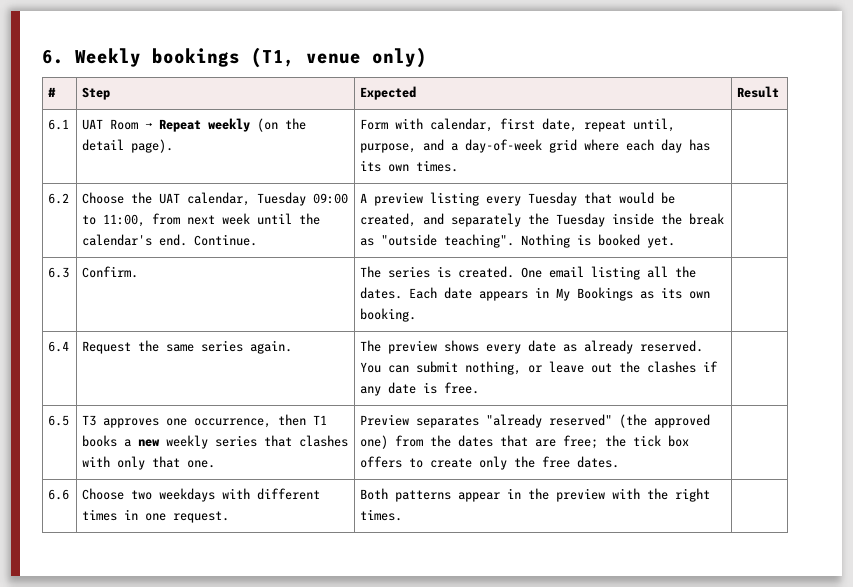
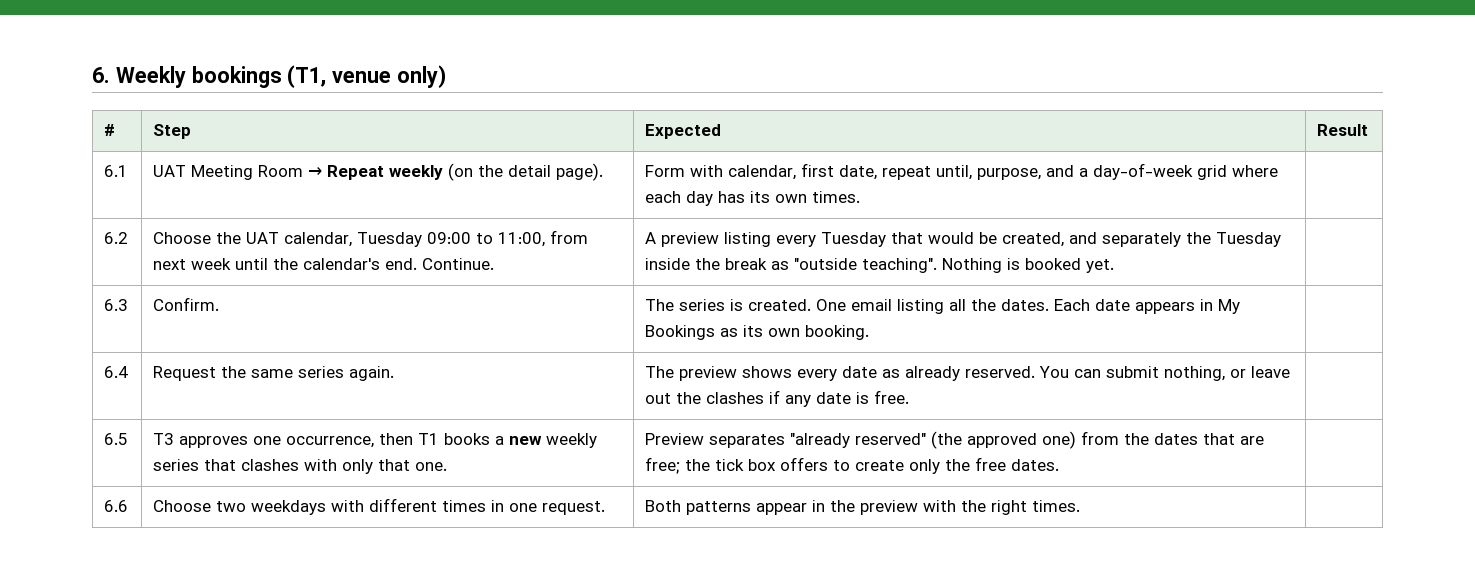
(104, 124) none -> [191,165,254,180] Meeting

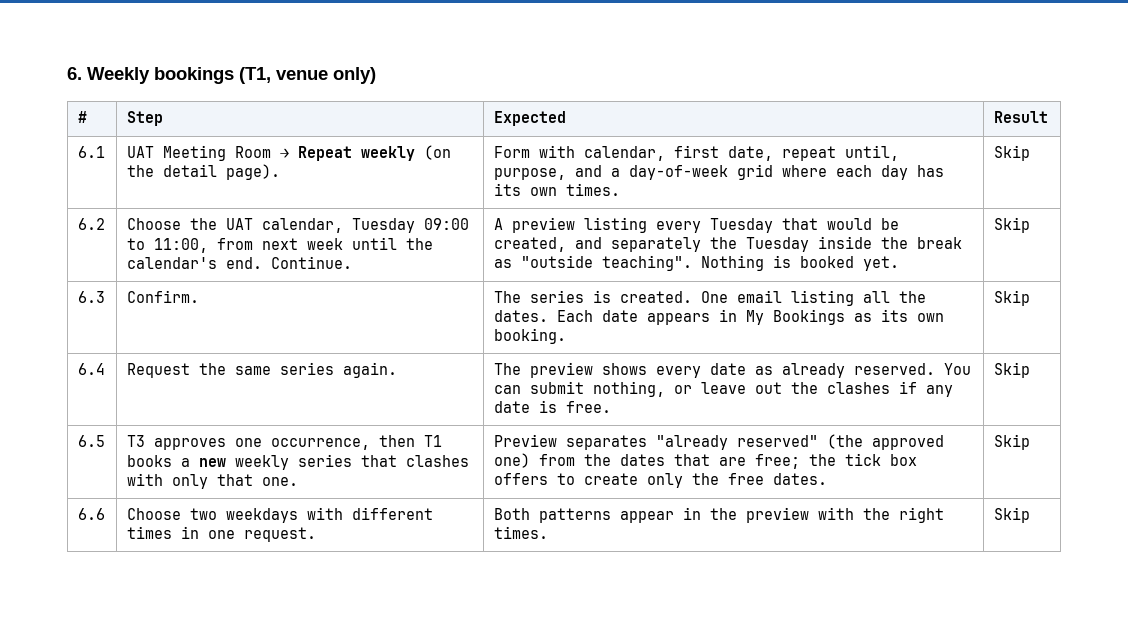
(861, 197) none -> [993,145,1030,161] Skip
(1115, 266) none -> [993,217,1030,233] Skip
(870, 332) none -> [993,290,1030,306] Skip
(910, 397) none -> [993,362,1030,378] Skip
(1060, 465) none -> [993,434,1030,450] Skip
(1081, 506) none -> [993,507,1030,523] Skip

